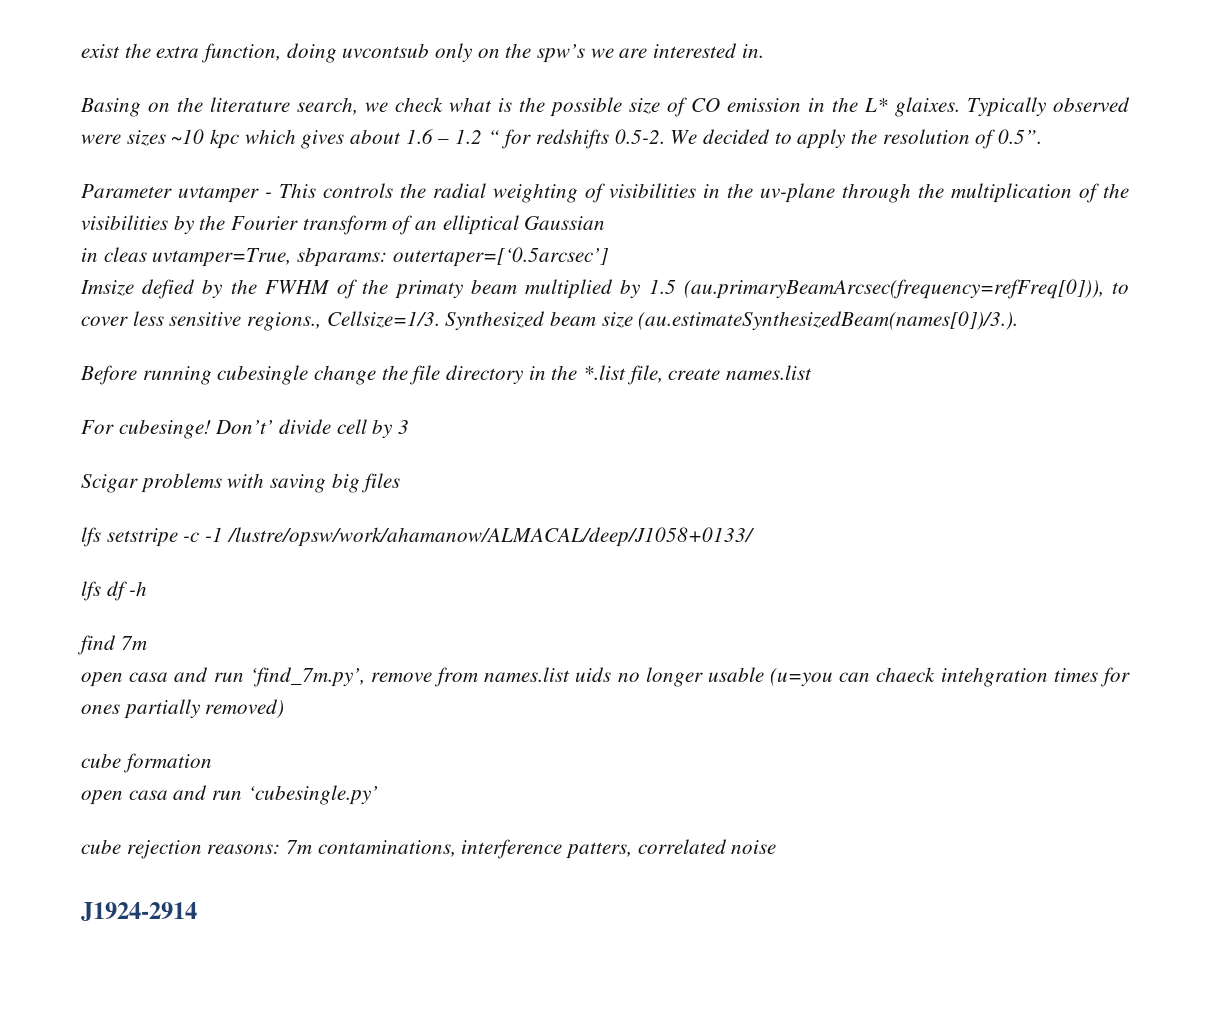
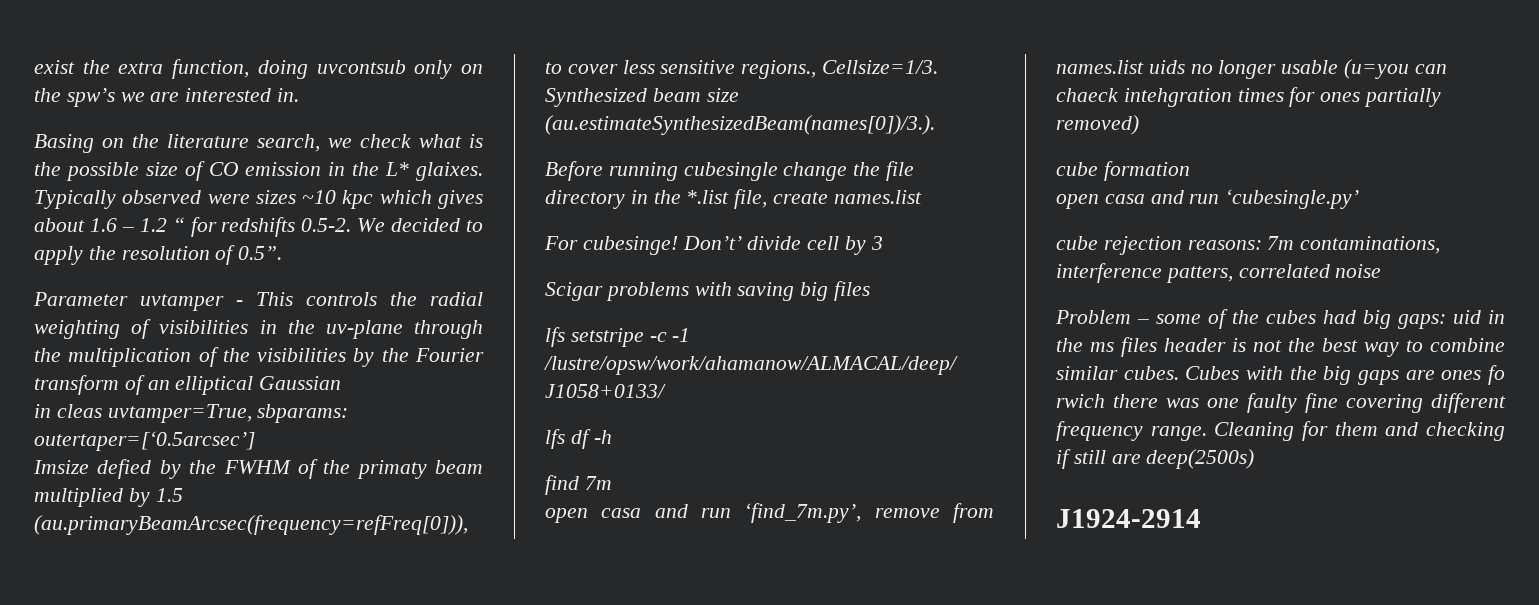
(777, 847) none -> [1055,309,1505,329] [1056,337,1505,357] [1056,365,1505,385] [1056,393,1506,413] [1056,421,1505,441] [1056,449,1255,469] // Problem – some of the cubes had big gaps: uid in the ms files header is not the best way to combine similar cubes. Cubes with the big gaps are ones fo rwich there was one faulty fine covering different frequency range. Cleaning for them and checking if still are deep(2500s)

